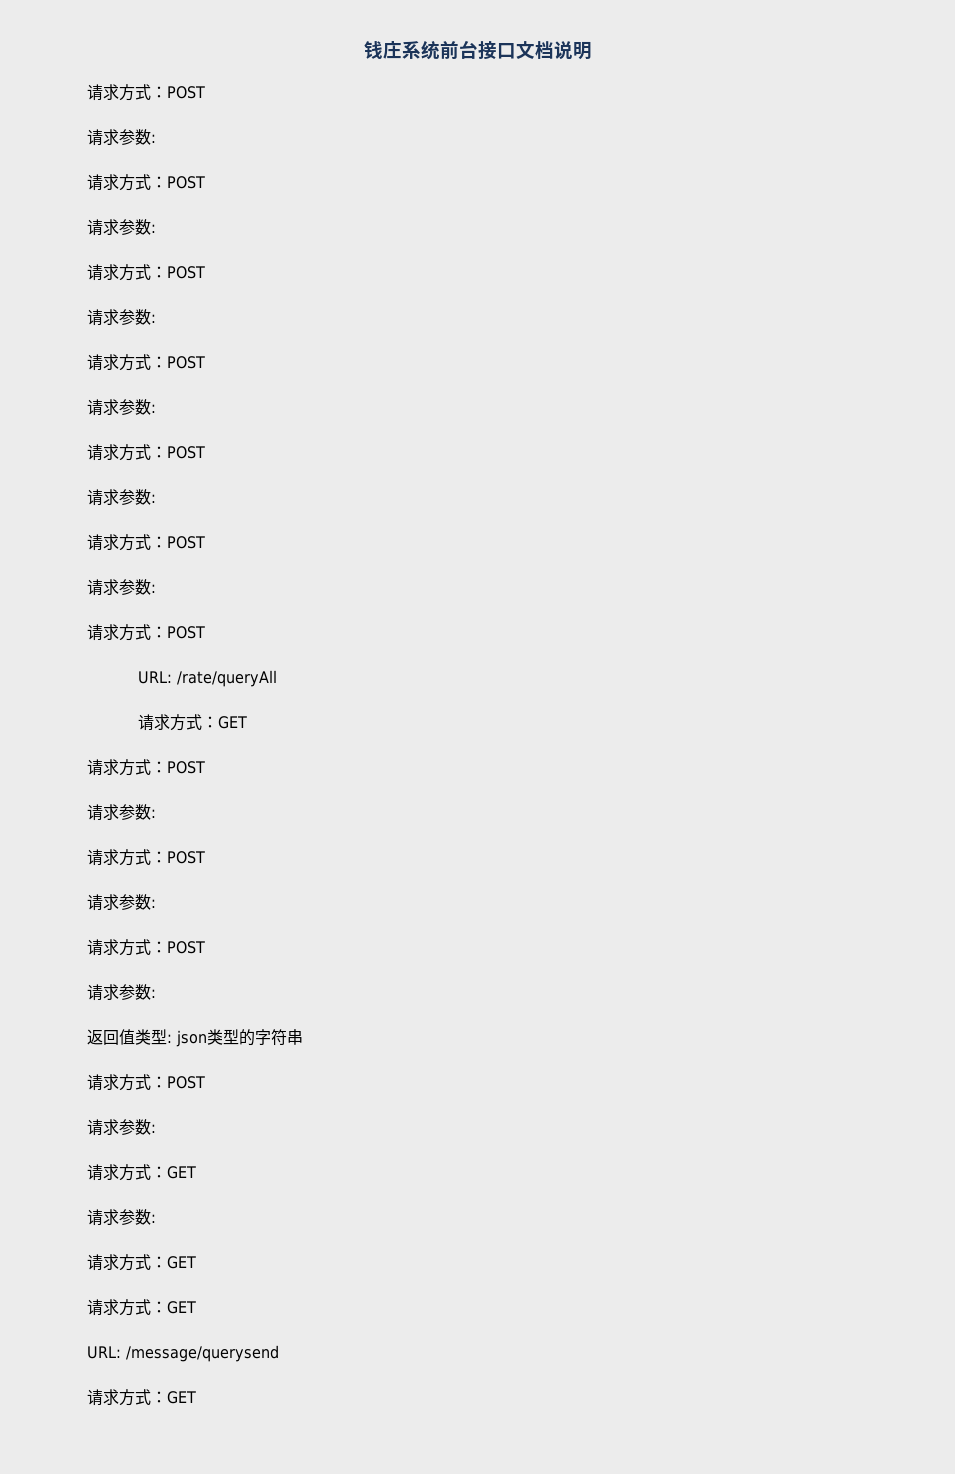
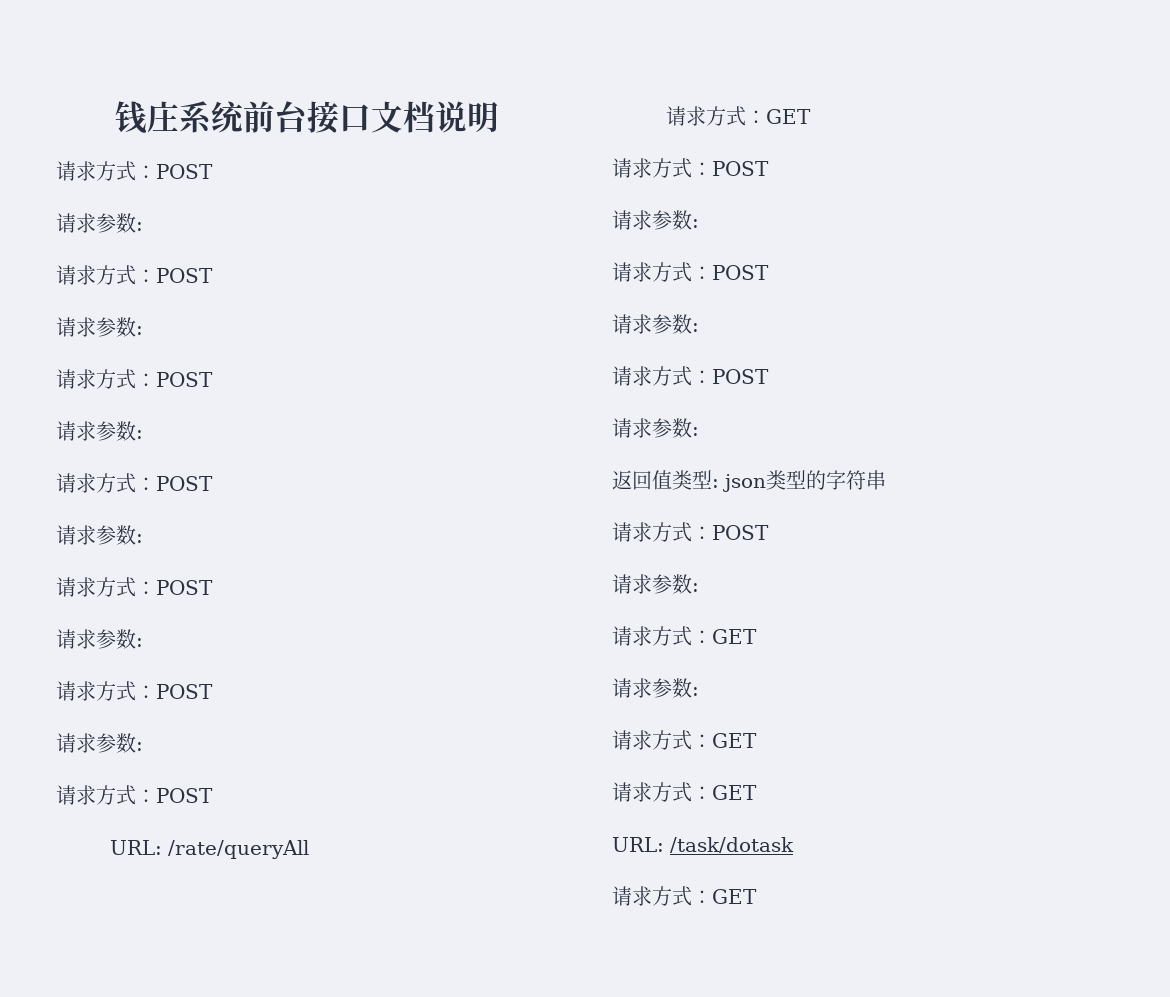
[126,1345,279,1362] /message/querysend -> [670,837,794,853] /task/dotask

